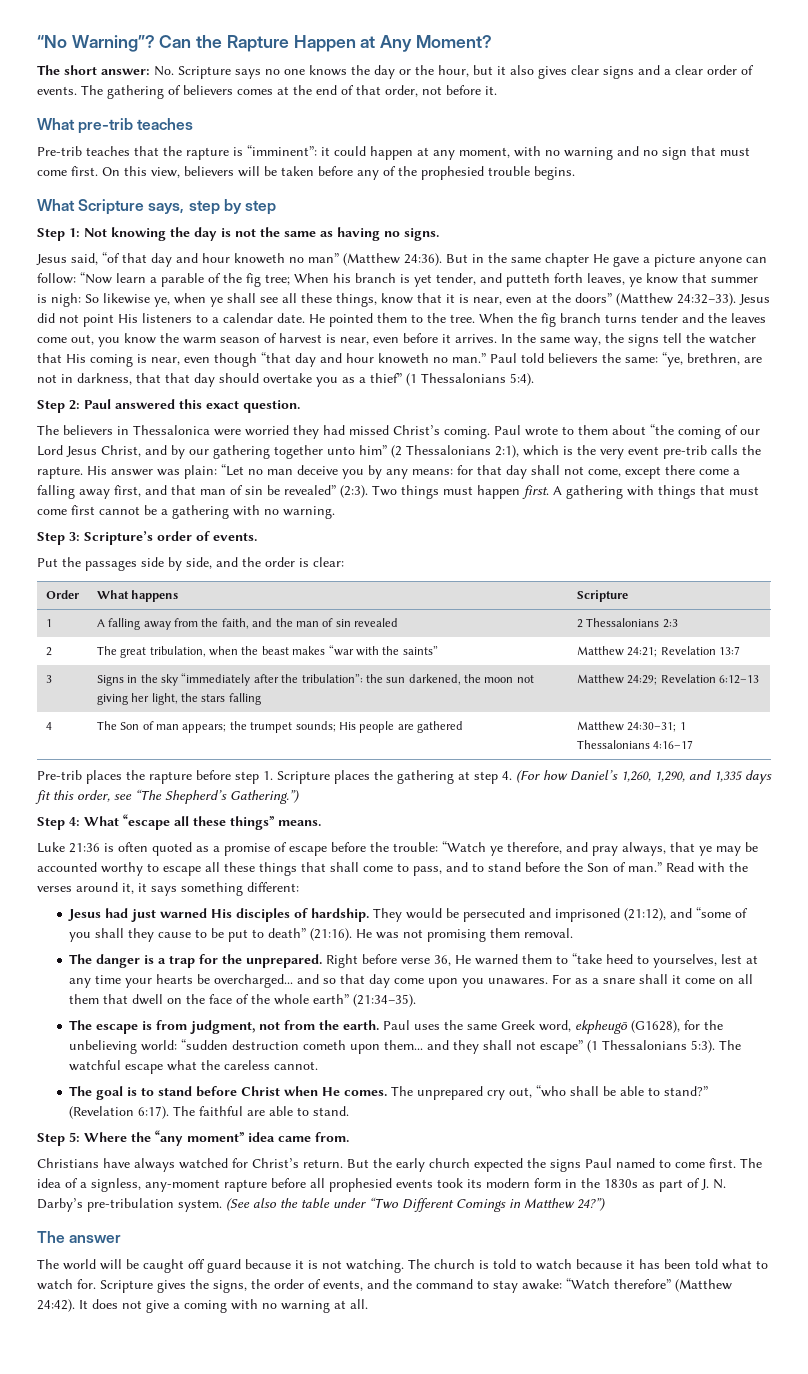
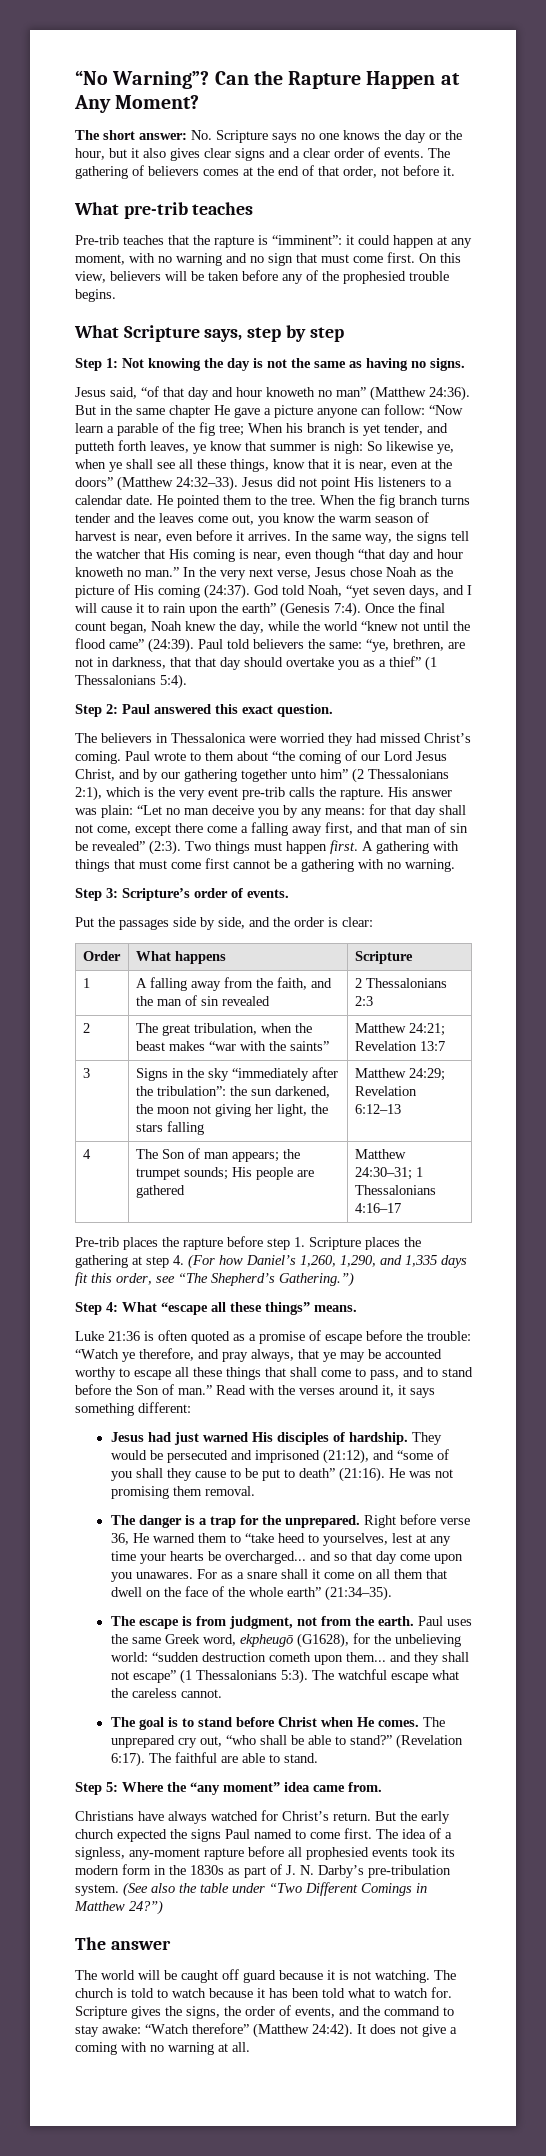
(486, 358) none -> [183,567,453,580] [75,584,472,599] [75,602,445,617] [75,621,470,634] [75,638,194,653] In the very next verse, Jesus chose Noah as the picture of His coming (24:37). God told Noah, “yet seven days, and I will cause it to rain upon the earth” (Genesis 7:4). Once the final count began, Noah knew the day, while the world “knew not until the flood came” (24:39).

